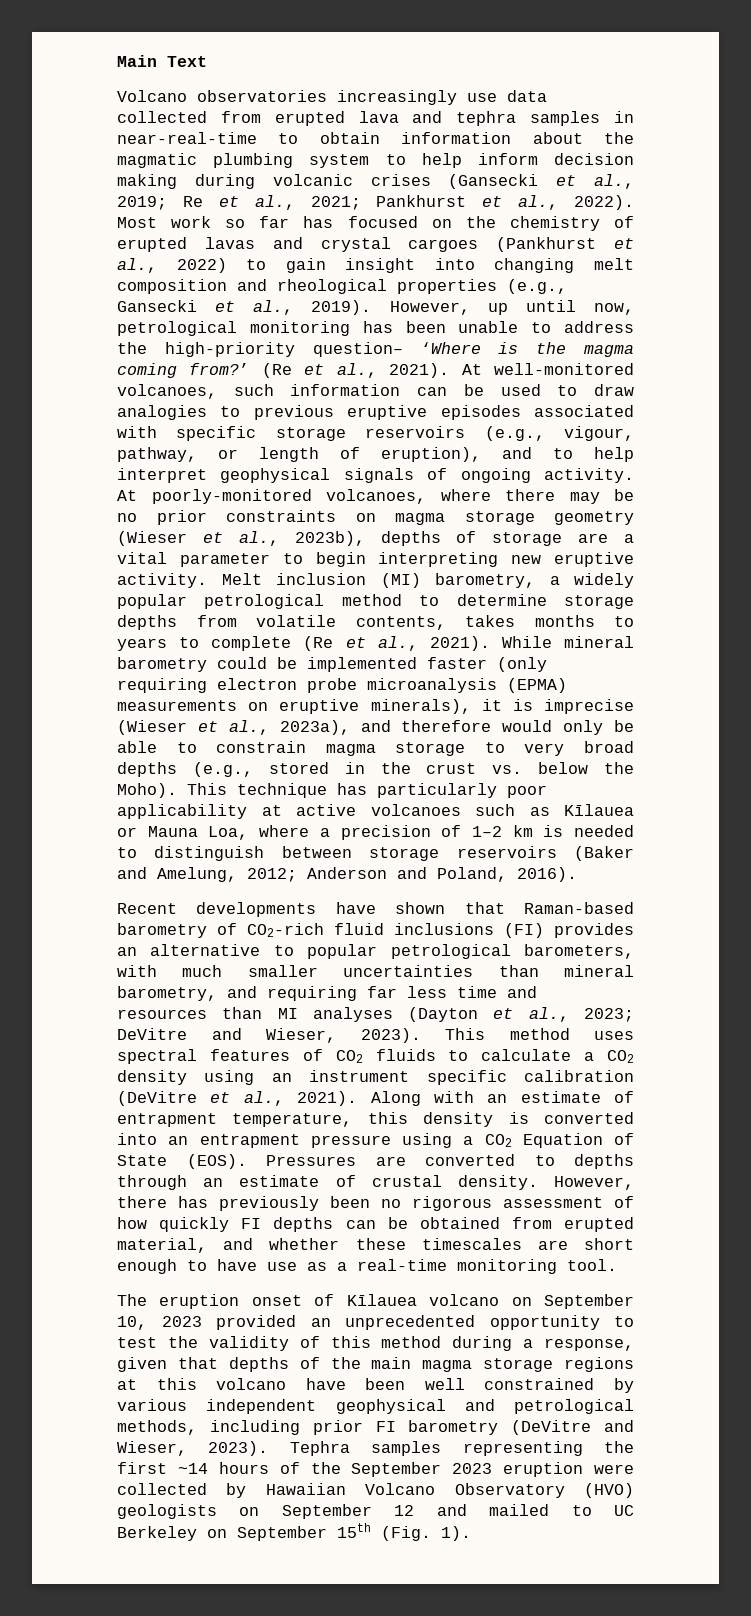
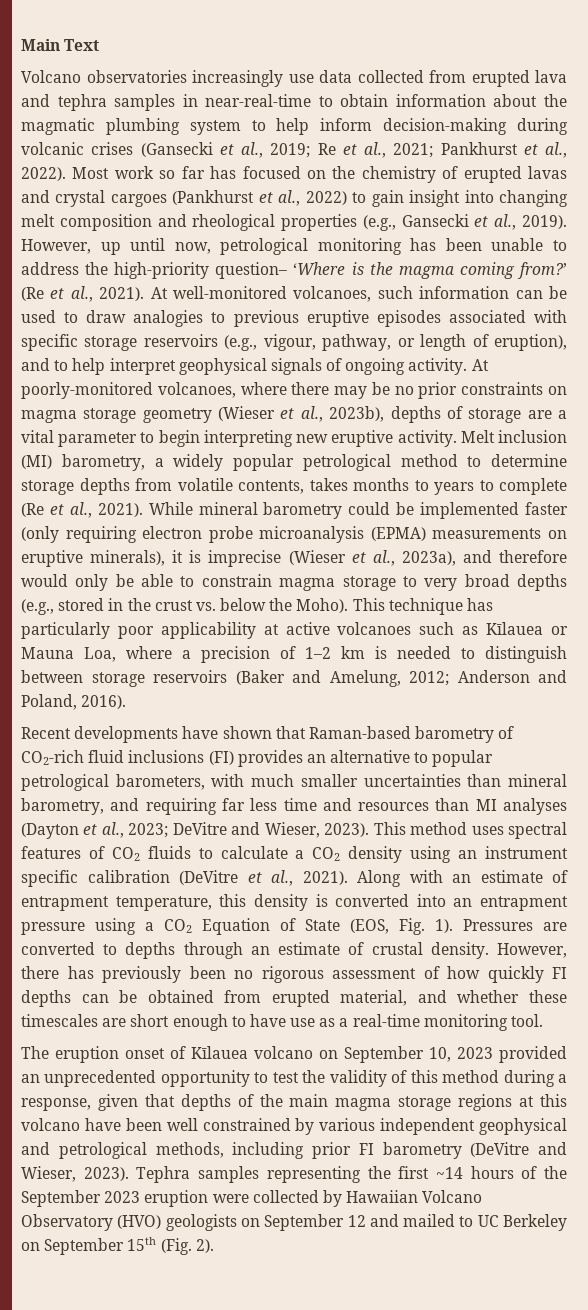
[554,153,634,165] [117,174,177,189] decision making -> [383,118,508,135] decision-making
[186,1154,247,1169] (EOS). -> [350,918,453,935] (EOS, Fig. 1).
[441,1526,471,1541] 1). -> [195,1239,214,1253] 2).

